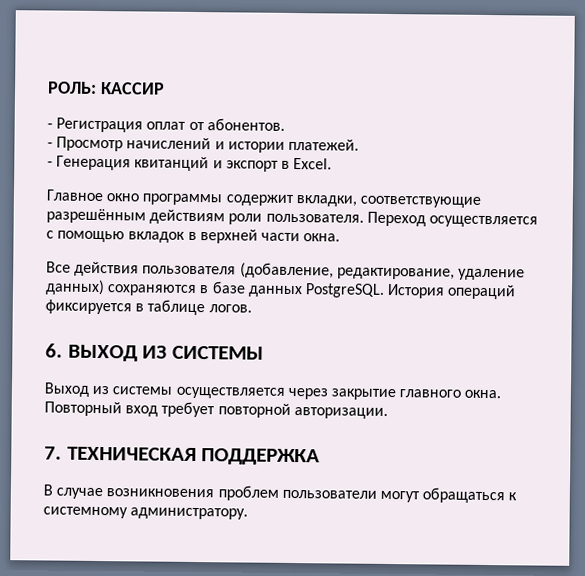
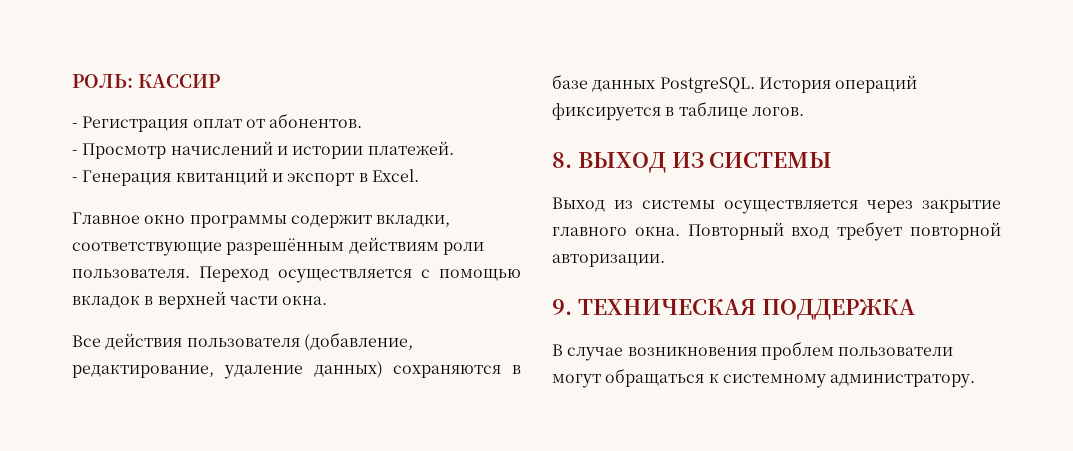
[45,343,63,358] 6. -> [552,152,572,168] 8.
[44,446,62,460] 7. -> [552,299,572,315] 9.

